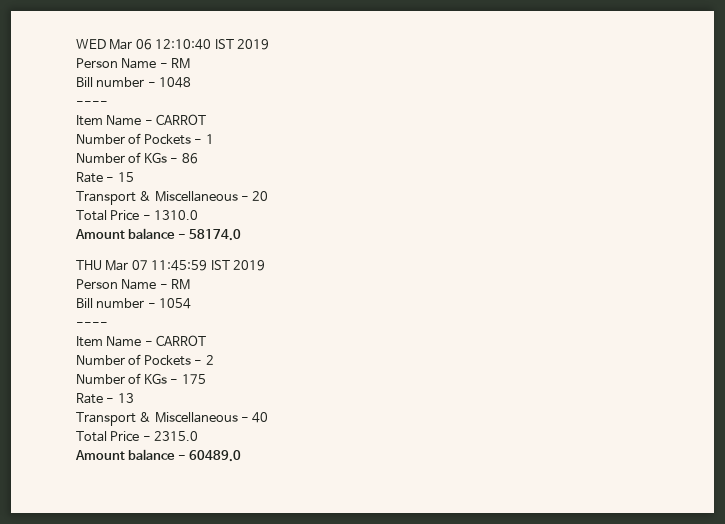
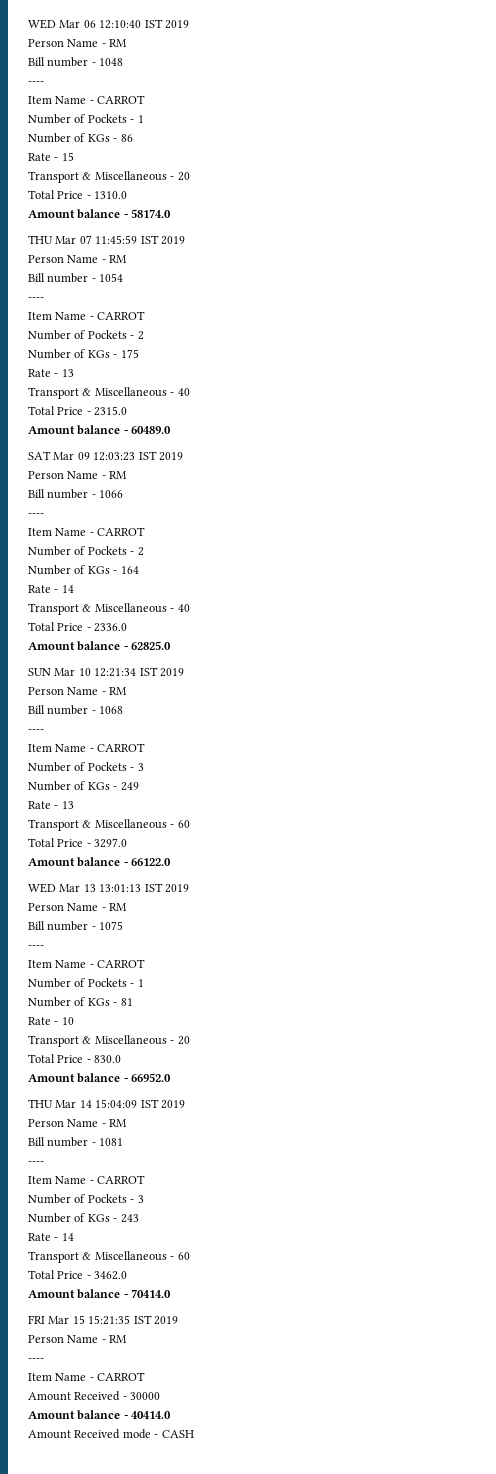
(242, 456) none -> [28,451,183,461] [28,471,128,479] [28,489,124,499] [28,513,44,517] [28,527,146,536] [28,546,144,556] [28,565,139,575] [28,585,74,593] [28,603,190,615] [28,622,128,632] [28,641,172,651] [28,667,184,677] [28,687,128,695] [28,705,124,715] [28,729,44,733] [28,743,146,752] [28,762,144,772] [28,781,139,791] [28,801,74,809] [28,819,190,831] [28,838,128,848] [28,857,172,867] [28,883,189,893] [28,903,128,911] [28,921,124,931] [28,945,44,949] [28,959,146,968] [28,978,144,988] [28,997,133,1007] [28,1017,74,1025] [28,1035,190,1047] [28,1054,122,1063] [28,1073,172,1083] [28,1099,185,1109] [28,1119,128,1127] [28,1137,124,1147] [28,1161,44,1165] [28,1175,146,1184] [28,1194,144,1204] [28,1213,139,1223] [28,1233,74,1241] [28,1251,190,1263] [28,1270,128,1280] [28,1289,172,1299] [28,1315,178,1325] [28,1335,128,1343] [28,1358,44,1362] [28,1372,146,1381] [28,1391,161,1401] [28,1410,172,1420] [28,1429,194,1439] // SAT Mar 09 12:03:23 IST 2019 // Person Name - RM // Bill number - 1066 // ---- // Item Name - CARROT // Number of Pockets - 2 // Number of KGs - 164 // Rate - 14 // Transport & Miscellaneous - 40 // Total Price - 2336.0 // Amount balance - 62825.0 // SUN Mar 10 12:21:34 IST 2019 // Person Name - RM // Bill number - 1068 // ---- // Item Name - CARROT // Number of Pockets - 3 // Number of KGs - 249 // Rate - 13 // Transport & Miscellaneous - 60 // Total Price - 3297.0 // Amount balance - 66122.0 // WED Mar 13 13:01:13 IST 2019 // Person Name - RM // Bill number - 1075 // ---- // Item Name - CARROT // Number of Pockets - 1 // Number of KGs - 81 // Rate - 10 // Transport & Miscellaneous - 20 // Total Price - 830.0 // Amount balance - 66952.0 // THU Mar 14 15:04:09 IST 2019 // Person Name - RM // Bill number - 1081 // ---- // Item Name - CARROT // Number of Pockets - 3 // Number of KGs - 243 // Rate - 14 // Transport & Miscellaneous - 60 // Total Price - 3462.0 // Amount balance - 70414.0 // FRI Mar 15 15:21:35 IST 2019 // Person Name - RM // ---- // Item Name - CARROT // Amount Received - 30000 // Amount balance - 40414.0 // Amount Received mode - CASH

